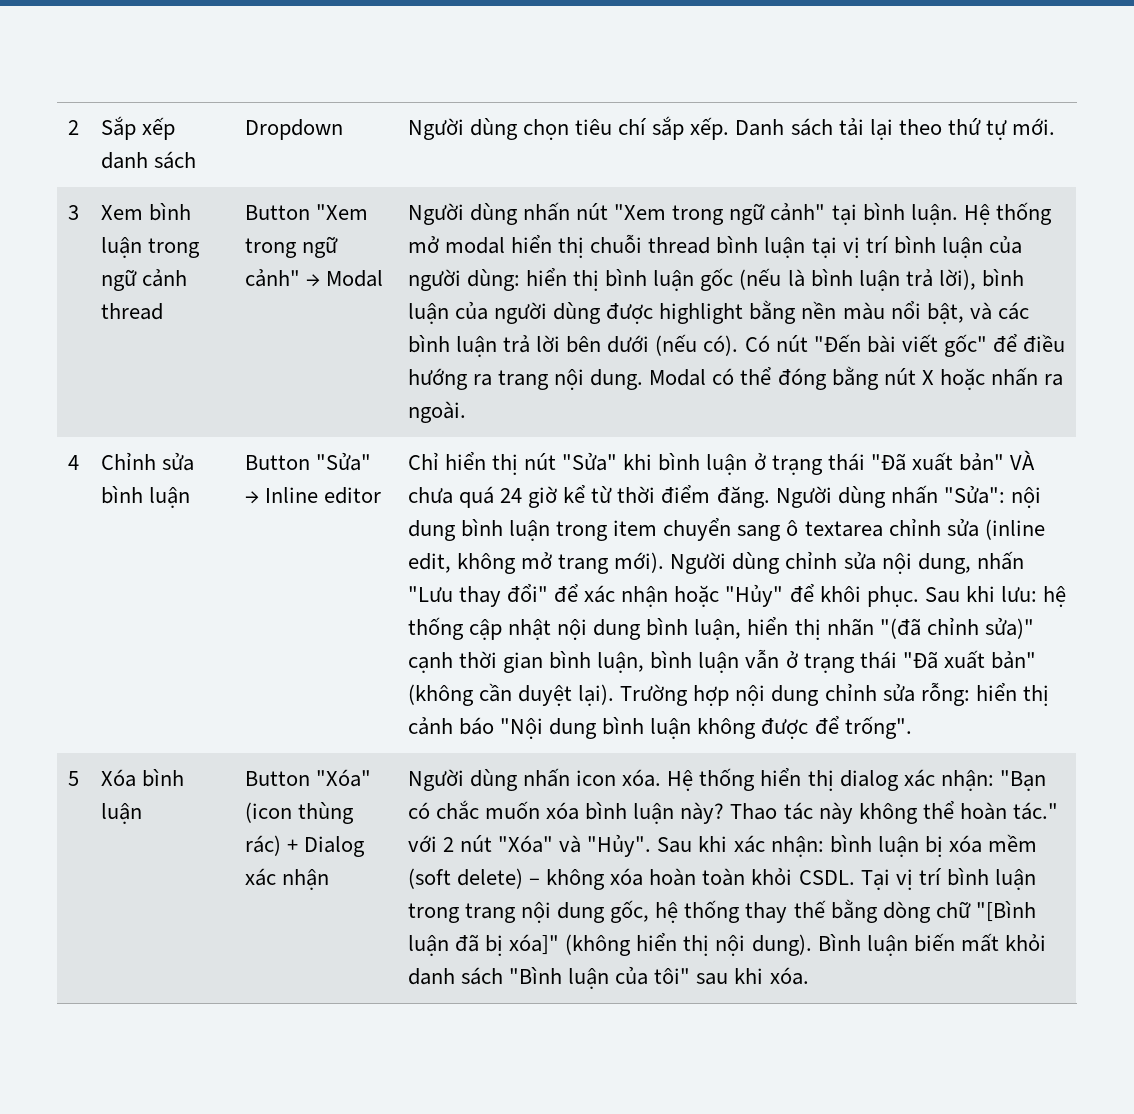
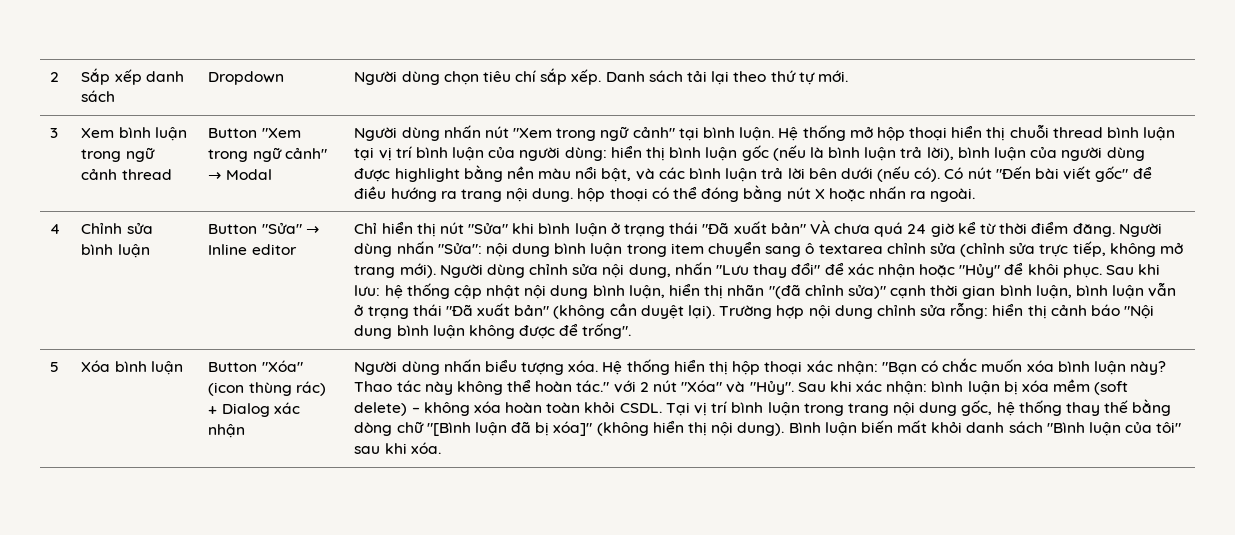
[444,237,505,254] modal -> [876,127,948,141] hộp thoại
[649,369,707,386] Modal -> [577,188,648,202] hộp thoại
[984,519,1045,540] [407,553,451,573] (inline edit, -> [960,241,1106,257] (chỉnh sửa trực tiếp,
[576,770,617,786] icon -> [484,359,565,375] biểu tượng
[839,770,899,791] dialog -> [732,361,803,375] hộp thoại

